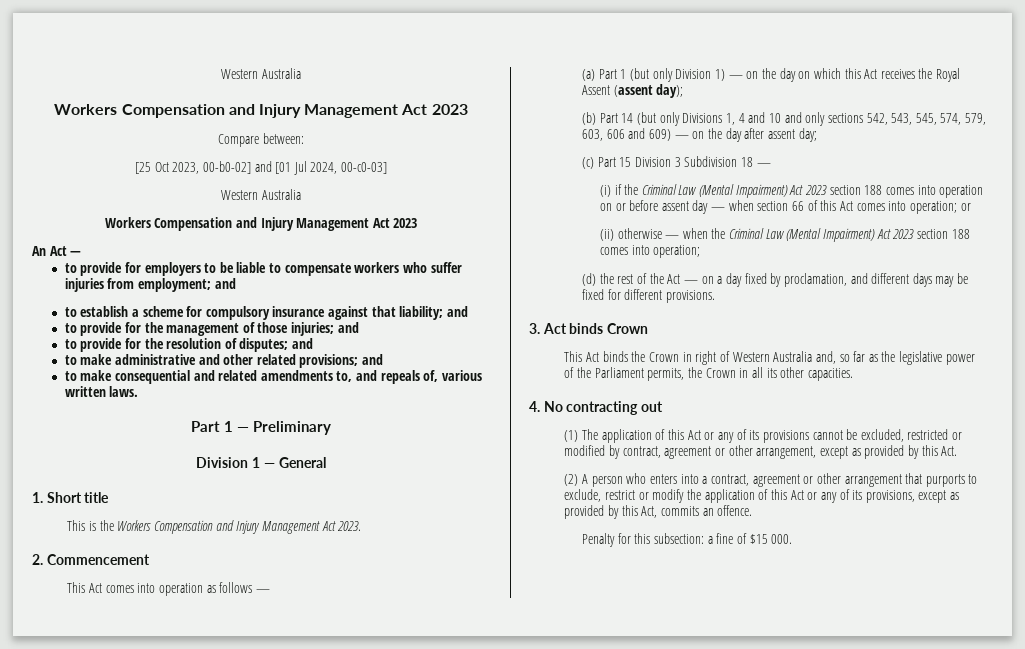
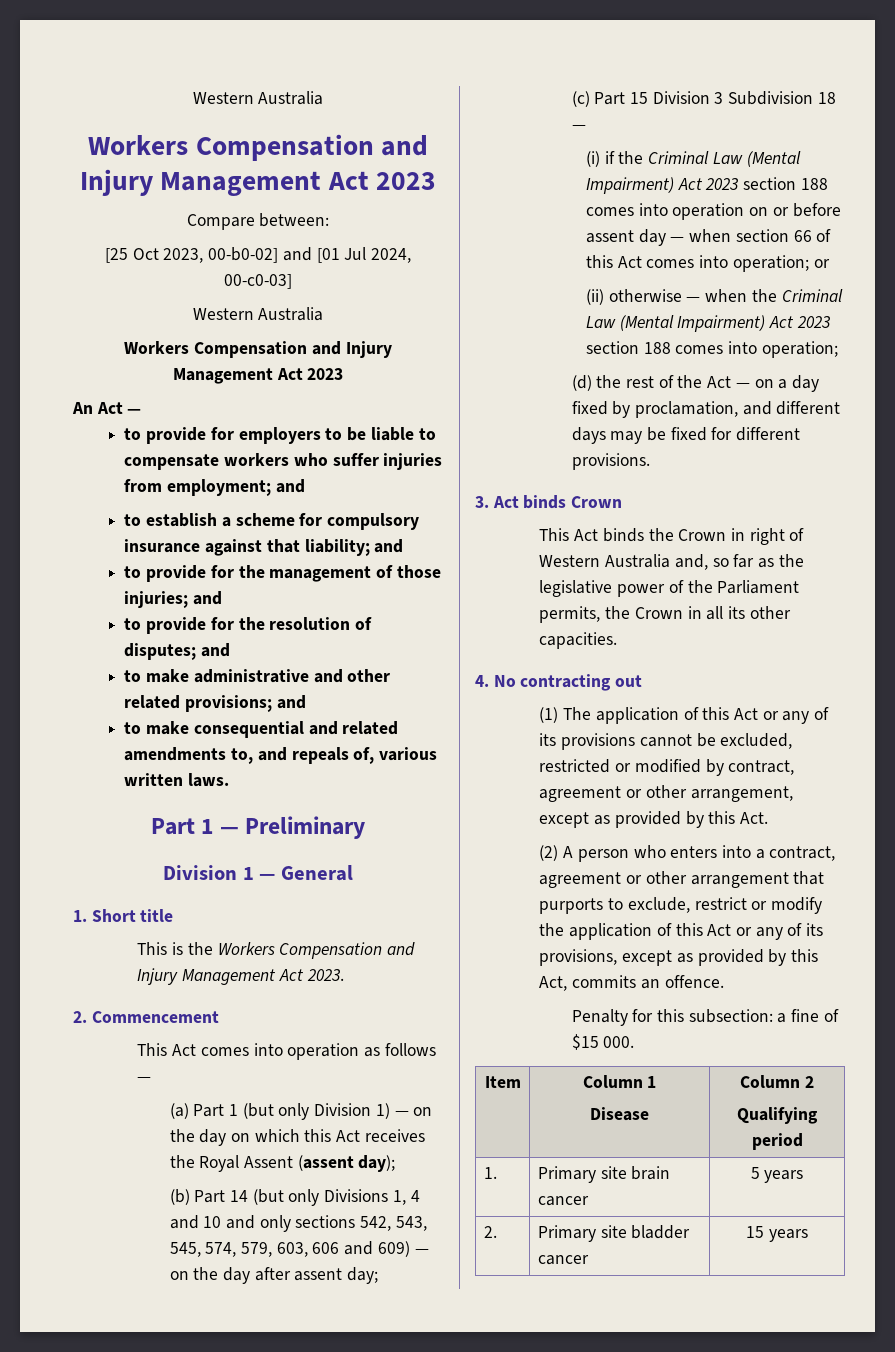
(793, 539) none -> [484,1076,521,1088] [582,1075,657,1088] [590,1107,649,1121] [740,1075,814,1088] [737,1107,818,1124] [751,1133,803,1150] [483,1167,497,1179] [537,1166,671,1183] [537,1196,589,1206] [750,1167,804,1183] [483,1226,497,1238] [537,1225,691,1242] [537,1255,589,1265] [746,1226,808,1242] // Item | Column 1 // Disease | Column 2 // Qualifying period // 1. | Primary site brain cancer | 5 years // 2. | Primary site bladder cancer | 15 years

